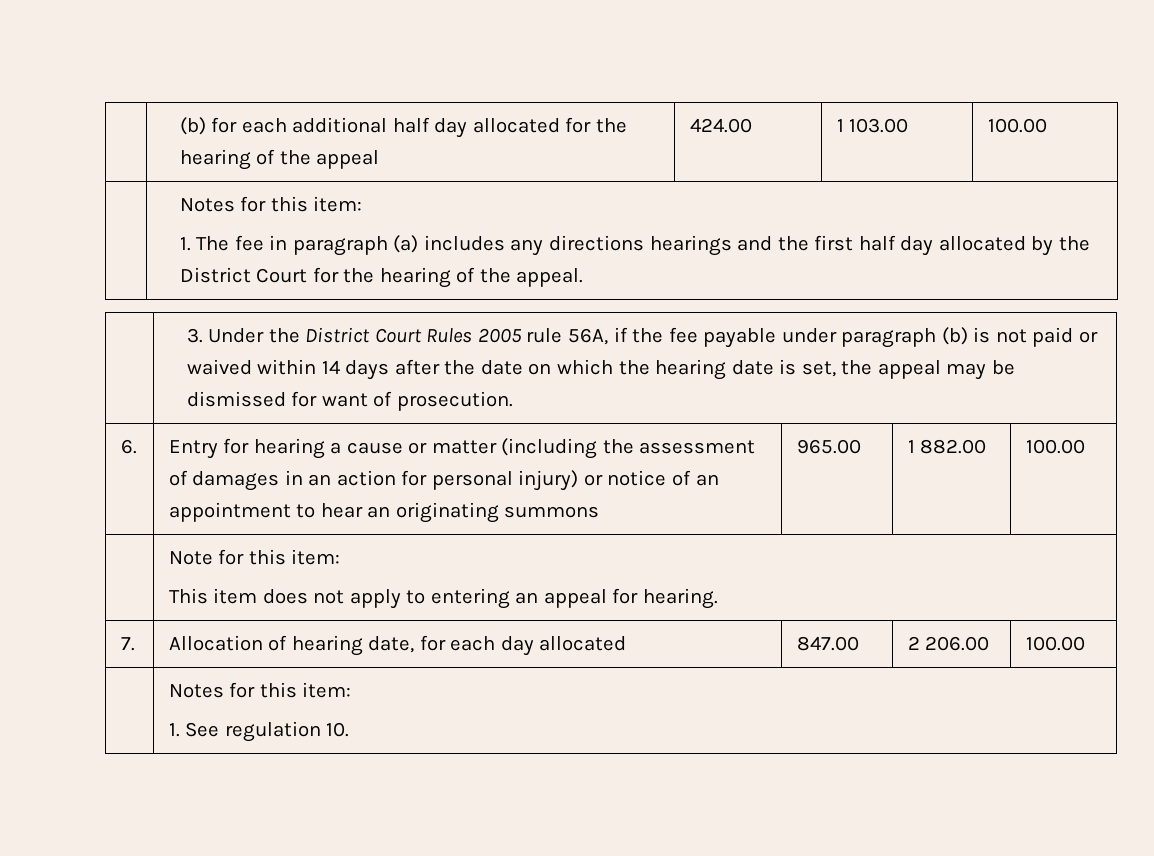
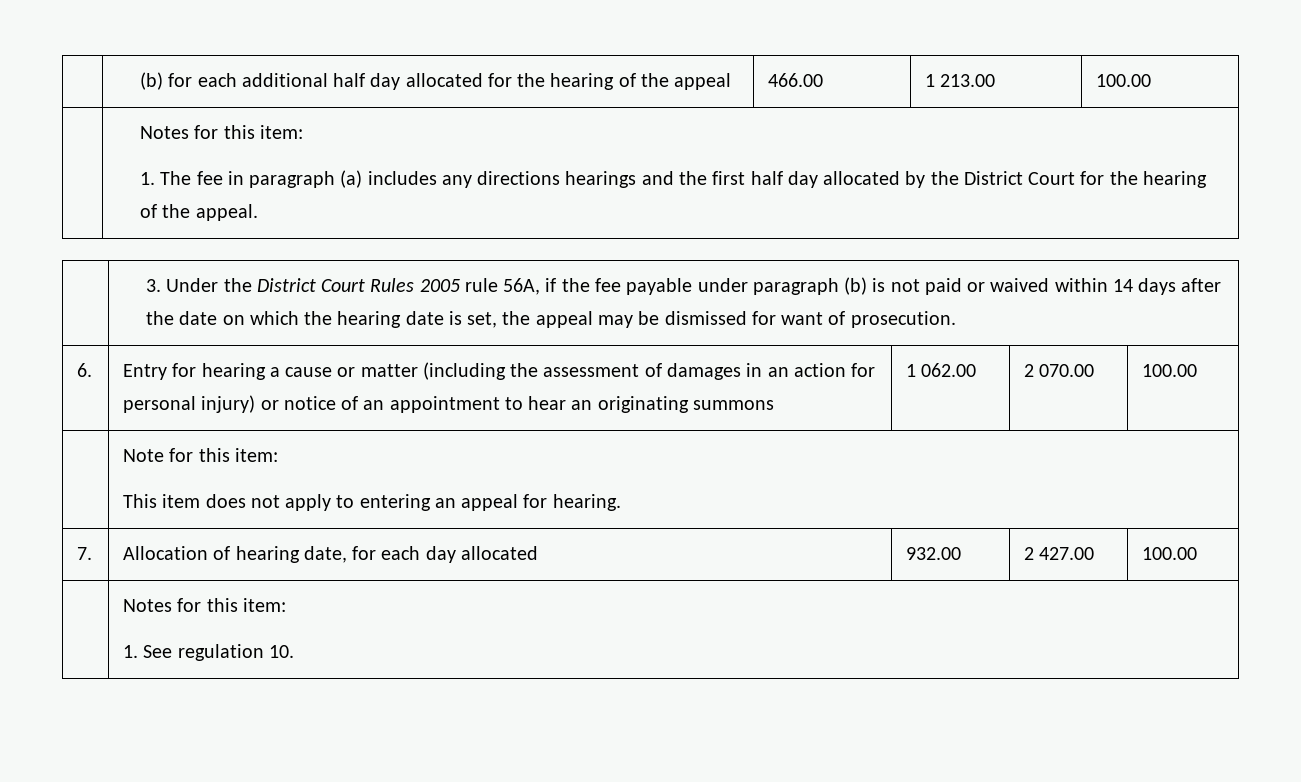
[689,118,752,133] [836,118,909,133] 424.00 | 1 103.00 -> [768,73,824,87] [925,74,996,87] 466.00 | 1 213.00
[796,439,861,454] [907,439,987,454] 965.00 | 1 882.00 -> [906,363,977,377] [1024,364,1095,377] 1 062.00 | 2 070.00
[796,636,859,651] [907,636,990,651] 847.00 | 2 206.00 -> [906,547,962,560] [1024,547,1095,560] 932.00 | 2 427.00

